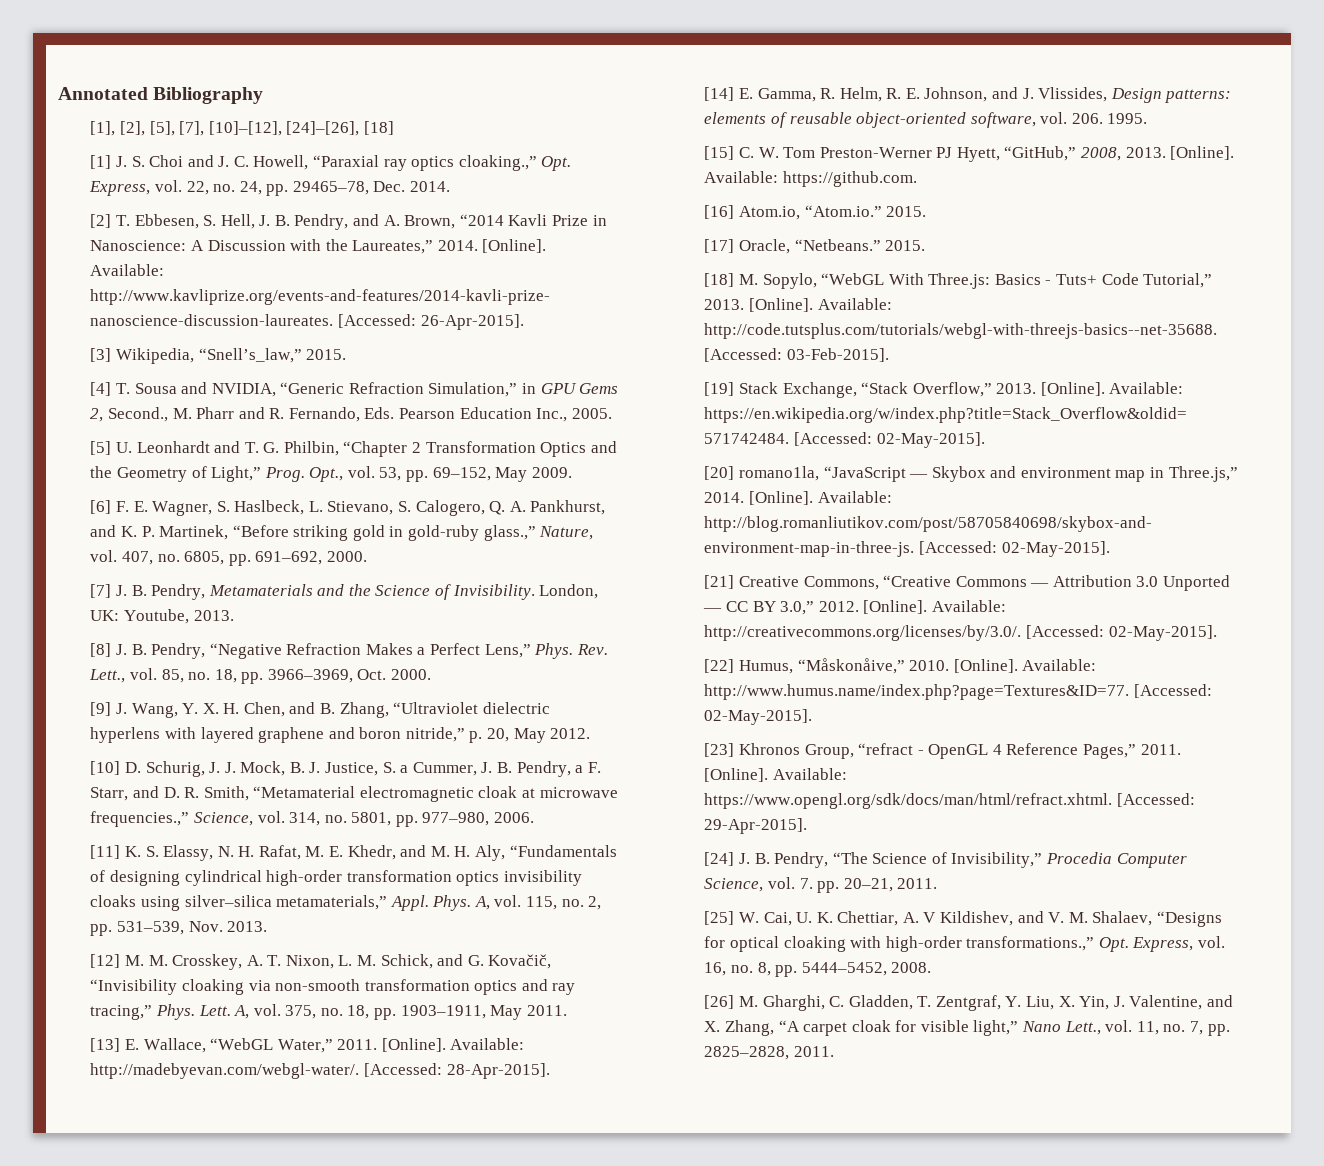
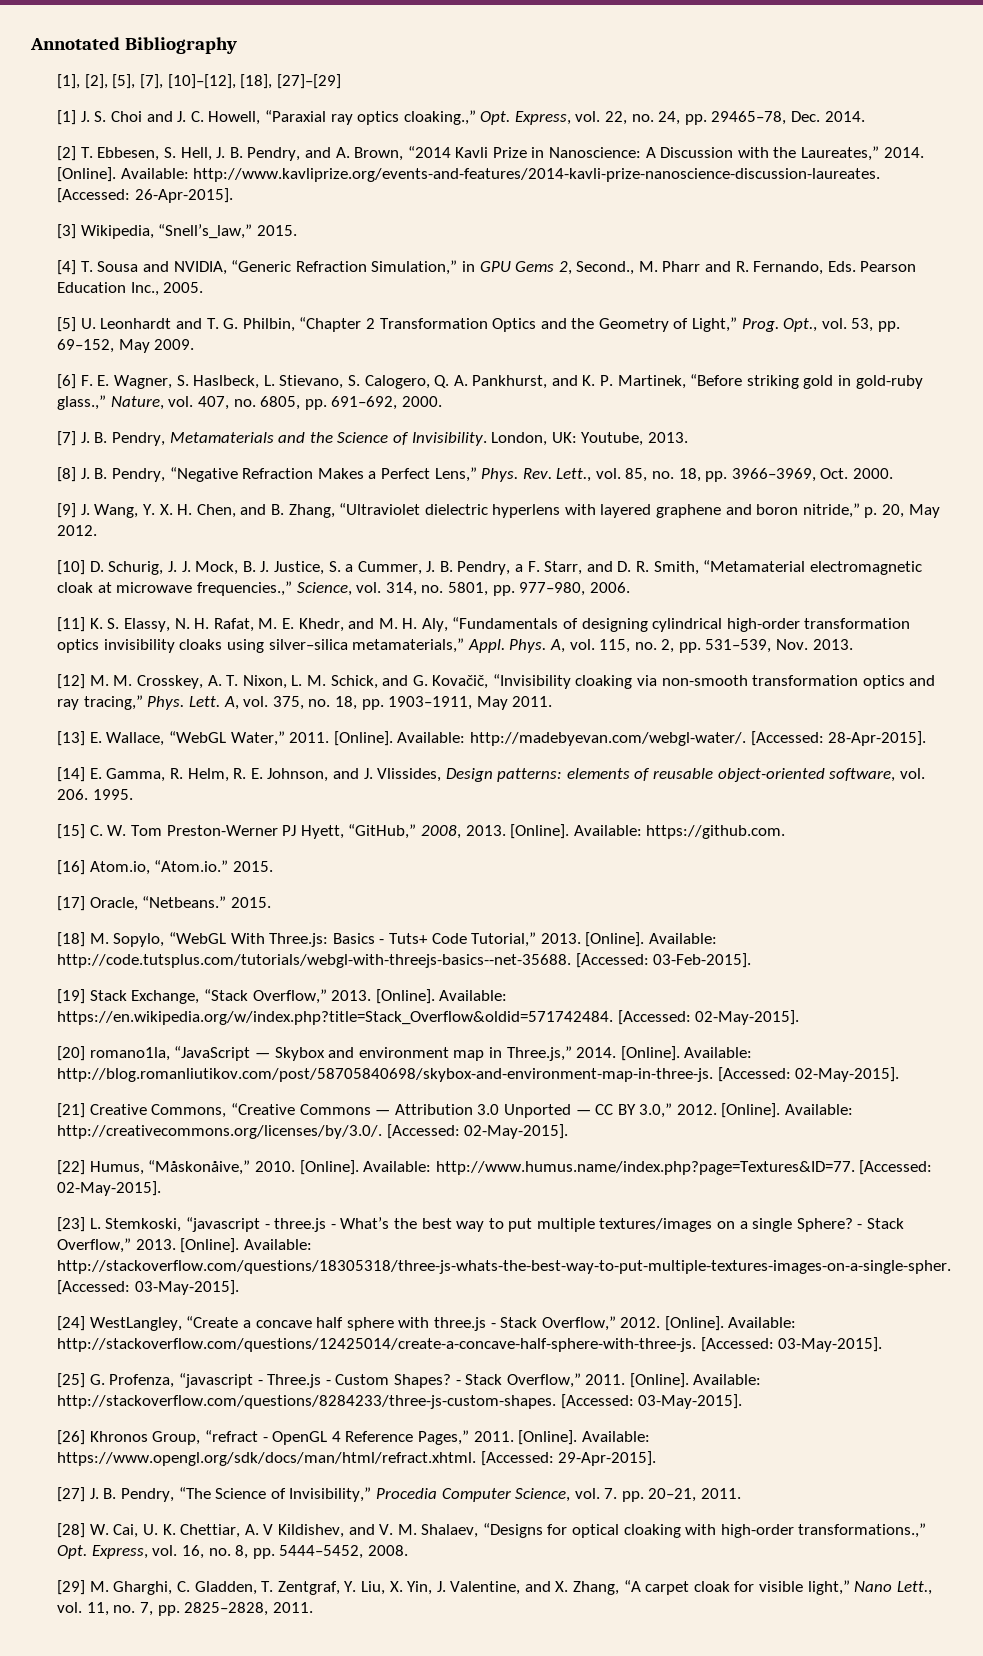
[286,121,394,136] [24]–[26], [18] -> [240,74,341,89] [18], [27]–[29]
(735, 750) none -> [89,1217,905,1232] [57,1238,312,1253] [57,1260,952,1274] [57,1280,239,1295] [57,1316,797,1331] [57,1337,883,1352] [57,1373,762,1388] [57,1394,743,1409] [57,1430,86,1445] L. Stemkoski, “javascript - three.js - What’s the best way to put multiple textures/images on a single Sphere? - Stack Overflow,” 2013. [Online]. Available: http://stackoverflow.com/questions/18305318/three-js-whats-the-best-way-to-put-multiple-textures-images-on-a-single-spher. [Accessed: 03-May-2015]. // [24] WestLangley, “Create a concave half sphere with three.js - Stack Overflow,” 2012. [Online]. Available: http://stackoverflow.com/questions/12425014/create-a-concave-half-sphere-with-three-js. [Accessed: 03-May-2015]. // [25] G. Profenza, “javascript - Three.js - Custom Shapes? - Stack Overflow,” 2011. [Online]. Available: http://stackoverflow.com/questions/8284233/three-js-custom-shapes. [Accessed: 03-May-2015]. // [26]
[704,852,735,866] [24] -> [57,1487,86,1502] [27]
[704,911,735,925] [25] -> [57,1523,86,1538] [28]
[704,995,735,1009] [26] -> [57,1580,86,1595] [29]

